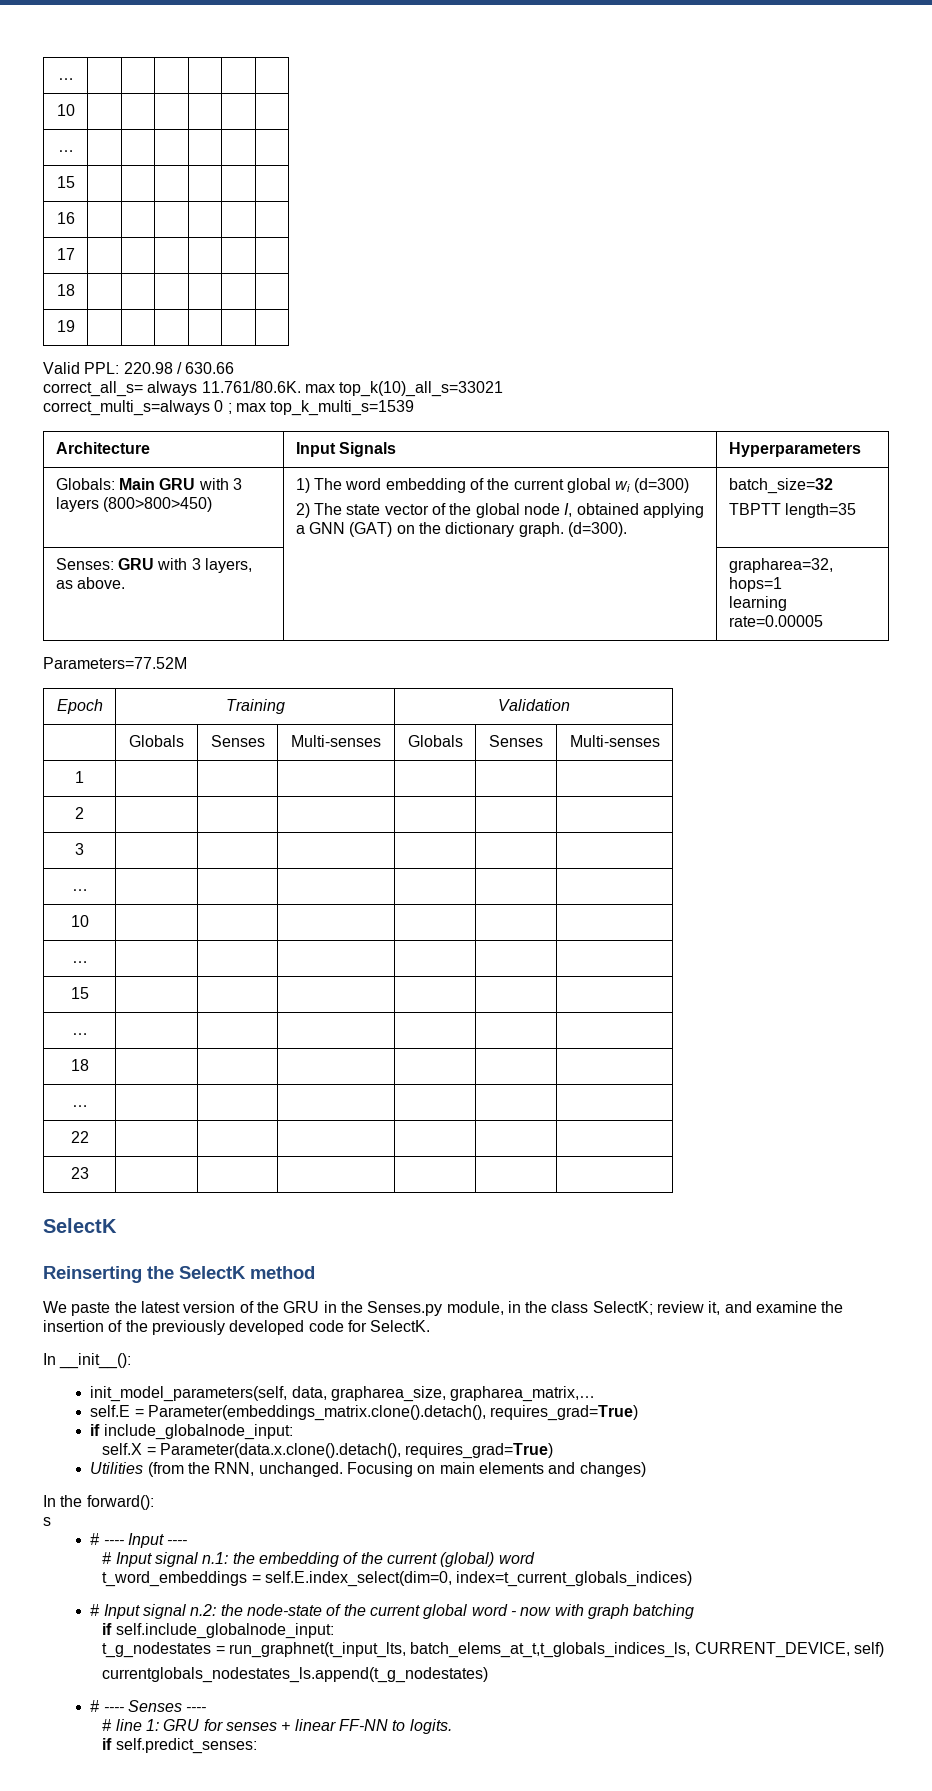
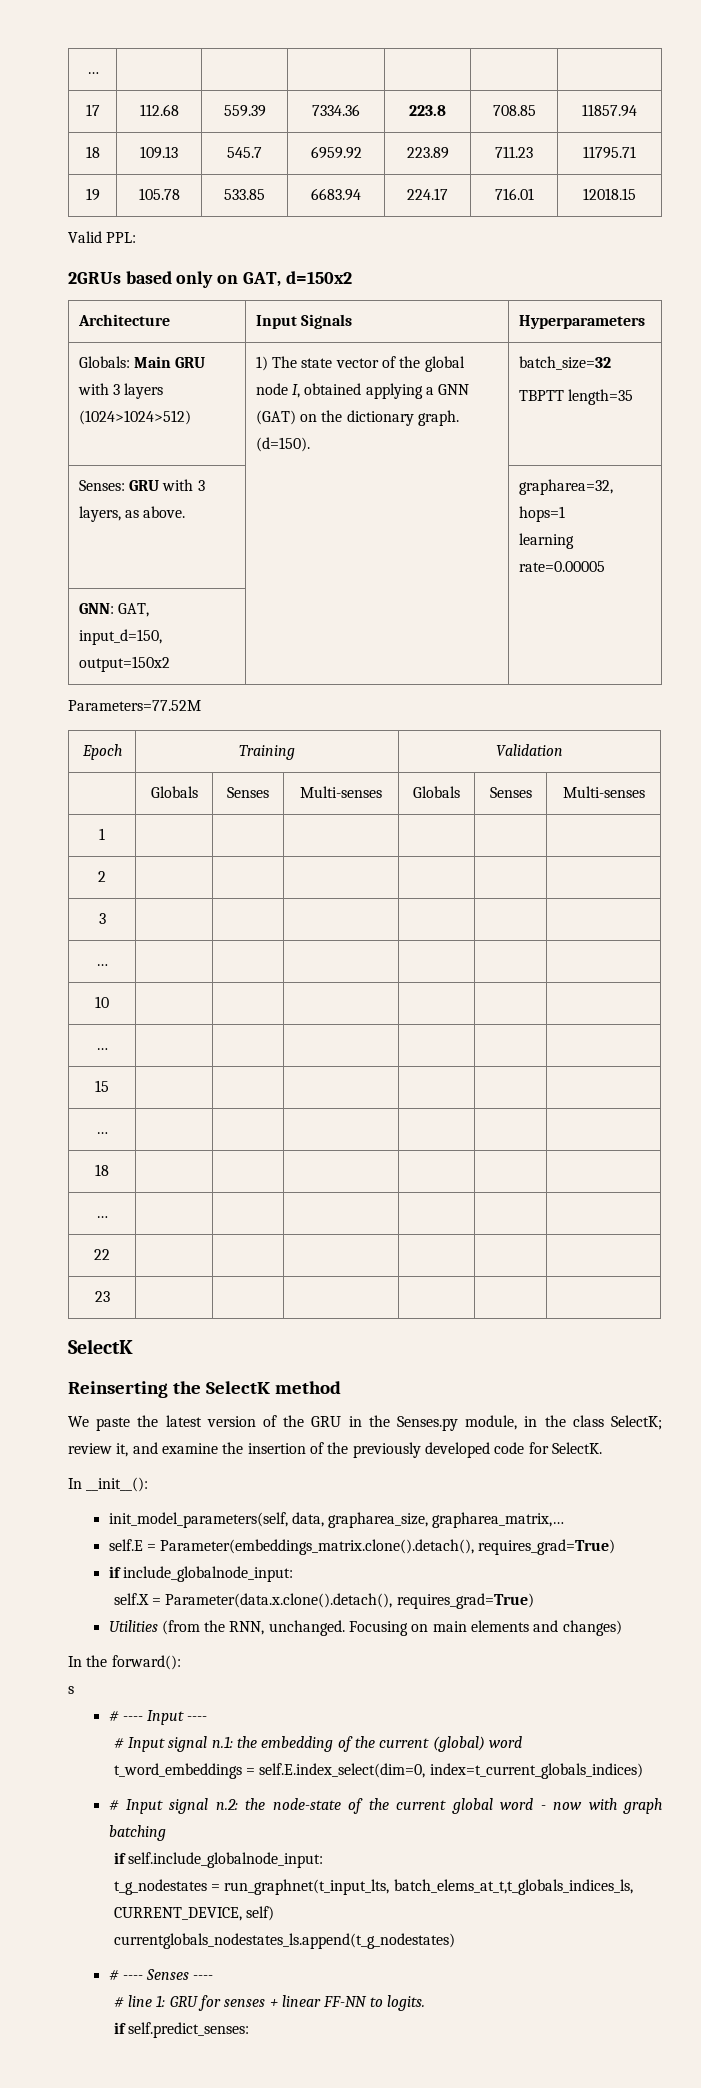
[57,78,74,80] [56,104,75,116] [57,150,74,152] [56,176,75,188] [56,212,75,224] [56,248,75,260] [56,284,75,296] [56,320,75,332] [43,362,235,374] [43,381,504,397] [43,400,415,416] … | | | | | | // 10 | | | | | | // … | | | | | | // 15 | | | | | | // 16 | | | | | | // 17 | | | | | | // 18 | | | | | | // 19 | | | | | | // Valid PPL: 220.98 / 630.66 // correct_all_s= always 11.761/80.6K. max top_k(10)_all_s=33021 // correct_multi_s=always 0 ; max top_k_multi_s=1539 -> [86,72,99,74] [85,104,100,116] [139,104,179,116] [223,105,266,117] [312,104,360,116] [409,105,446,116] [492,105,536,116] [582,104,637,117] [85,146,100,158] [140,146,178,159] [227,147,262,158] [310,146,362,159] [406,147,449,159] [495,146,533,158] [583,146,636,159] [85,188,100,201] [138,188,180,200] [224,189,265,200] [311,188,361,201] [407,188,448,200] [494,188,534,200] [583,188,636,200] [68,231,137,243] [68,271,352,288] … | | | | | | // 17 | 112.68 | 559.39 | 7334.36 | 223.8 | 708.85 | 11857.94 // 18 | 109.13 | 545.7 | 6959.92 | 223.89 | 711.23 | 11795.71 // 19 | 105.78 | 533.85 | 6683.94 | 224.17 | 716.01 | 12018.15 // Valid PPL: // 2GRUs based only on GAT, d=150x2
[103,497,213,512] (800>800>450) -> [78,410,191,425] (1024>1024>512)
[345,478,689,493] [295,503,343,518] word embedding of the current global wi (d=300) // 2) The -> (298, 362) none
[568,522,628,537] (d=300). -> [255,437,310,452] (d=150).
(823, 621) none -> [78,603,150,617] [78,629,162,645] [78,656,170,672] // GNN: GAT, input_d=150, output=150x2 | |

